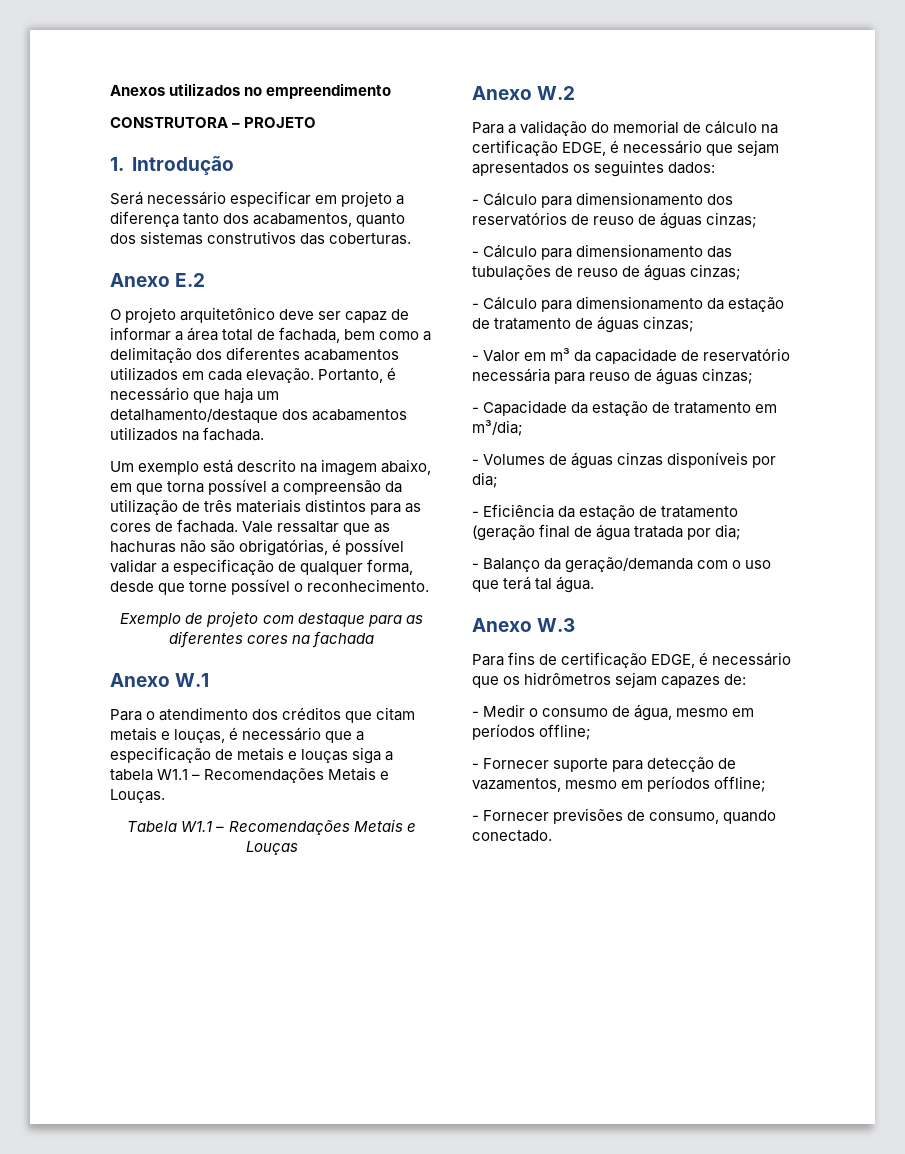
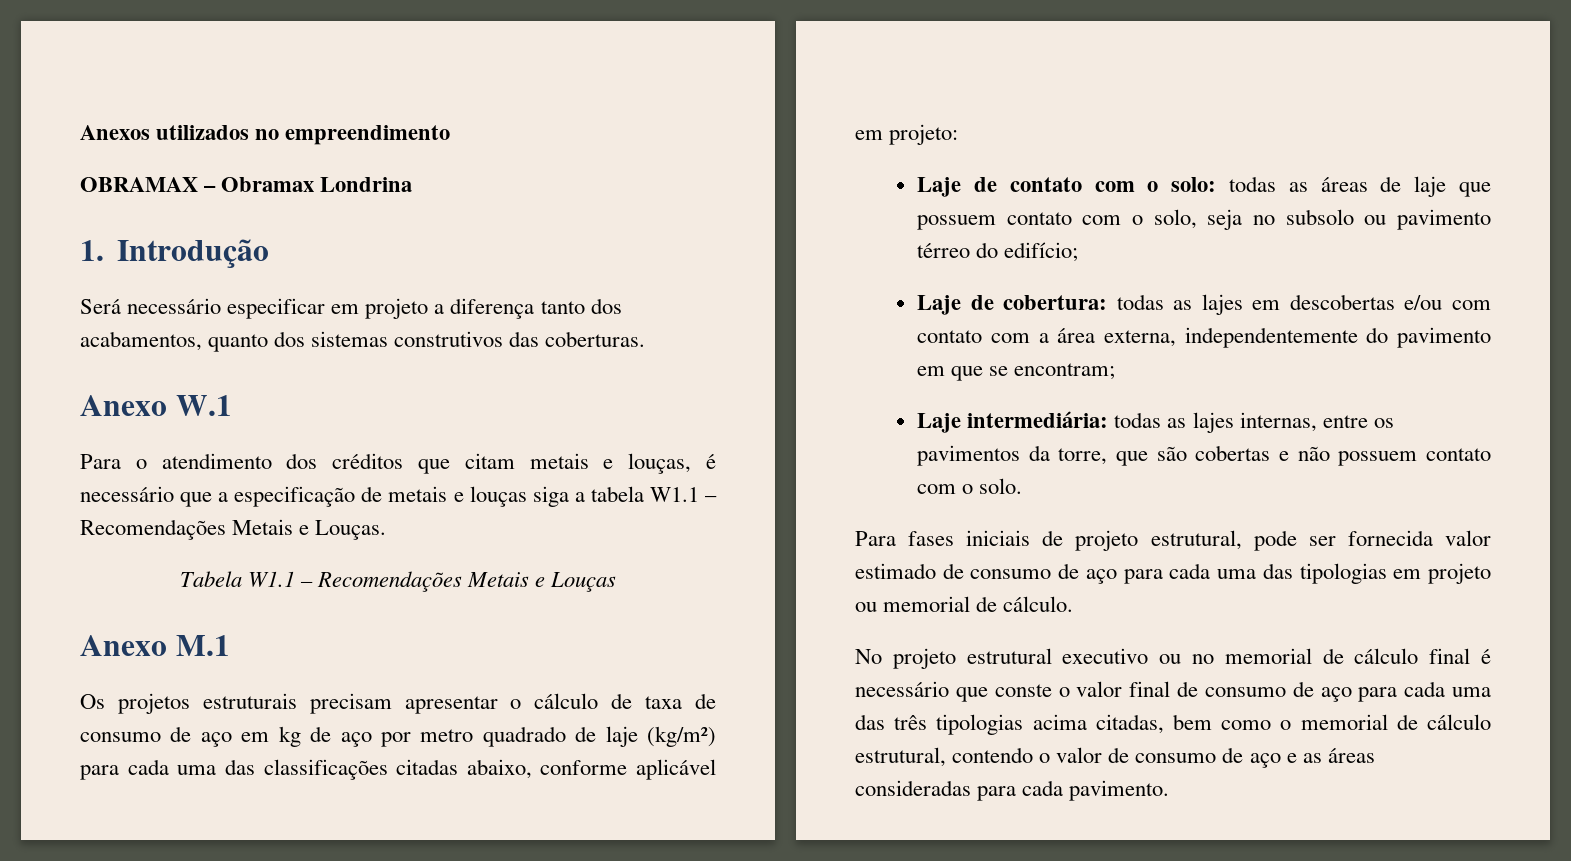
[110,117,317,128] CONSTRUTORA – PROJETO -> [80,177,413,192] OBRAMAX – Obramax Londrina
[110,273,206,287] [110,307,410,323] [110,327,432,343] [110,347,400,363] [110,367,397,383] [110,387,280,403] [110,408,408,423] [110,427,265,441] [110,459,432,476] [110,479,403,495] [110,499,422,515] [110,519,391,535] [110,539,405,556] [110,559,414,575] [110,579,430,595] [120,611,423,627] [168,631,375,648] // Anexo E.2 // O projeto arquitetônico deve ser capaz de informar a área total de fachada, bem como a delimitação dos diferentes acabamentos utilizados em cada elevação. Portanto, é necessário que haja um detalhamento/destaque dos acabamentos utilizados na fachada. // Um exemplo está descrito na imagem abaixo, em que torna possível a compreensão da utilização de três materiais distintos para as cores de fachada. Vale ressaltar que as hachuras não são obrigatórias, é possível validar a especificação de qualquer forma, desde que torne possível o reconhecimento. // Exemplo de projeto com destaque para as diferentes cores na fachada -> (646, 339) none
[537,86,576,100] [472,120,779,136] [472,140,780,156] [472,160,716,177] [472,192,734,208] [472,212,758,229] [472,244,733,260] [472,264,742,281] [472,296,785,312] [472,316,695,333] [472,348,791,364] [472,368,754,385] [472,400,778,416] [472,420,523,436] [472,452,777,469] [472,472,498,488] [472,504,739,520] [472,524,742,541] [472,557,772,573] [472,576,595,593] [472,618,576,632] [472,652,792,668] [472,672,747,688] [472,704,755,721] [472,724,592,740] [472,757,737,772] [472,776,767,792] [472,808,777,824] [472,830,552,842] W.2 // Para a validação do memorial de cálculo na certificação EDGE, é necessário que sejam apresentados os seguintes dados: // - Cálculo para dimensionamento dos reservatórios de reuso de águas cinzas; // - Cálculo para dimensionamento das tubulações de reuso de águas cinzas; // - Cálculo para dimensionamento da estação de tratamento de águas cinzas; // - Valor em m³ da capacidade de reservatório necessária para reuso de águas cinzas; // - Capacidade da estação de tratamento em m³/dia; // - Volumes de águas cinzas disponíveis por dia; // - Eficiência da estação de tratamento (geração final de água tratada por dia; // - Balanço da geração/demanda com o uso que terá tal água. // Anexo W.3 // Para fins de certificação EDGE, é necessário que os hidrômetros sejam capazes de: // - Medir o consumo de água, mesmo em períodos offline; // - Fornecer suporte para detecção de vazamentos, mesmo em períodos offline; // - Fornecer previsões de consumo, quando conectado. -> [175,635,230,656] [80,693,716,714] [80,726,716,747] [80,759,716,780] [855,124,959,145] [917,176,1491,197] [917,209,1491,230] [917,242,1079,262] [917,294,1491,315] [917,327,1491,348] [917,363,1116,381] [917,411,1394,433] [917,445,1491,466] [917,478,1023,494] [855,530,1491,551] [855,563,1491,584] [855,596,1074,612] [855,648,1491,669] [855,681,1491,702] [855,714,1491,735] [855,747,1375,768] [855,780,1170,801] M.1 // Os projetos estruturais precisam apresentar o cálculo de taxa de consumo de aço em kg de aço por metro quadrado de laje (kg/m²) para cada uma das classificações citadas abaixo, conforme aplicável em projeto: // Laje de contato com o solo: todas as áreas de laje que possuem contato com o solo, seja no subsolo ou pavimento térreo do edifício; // Laje de cobertura: todas as lajes em descobertas e/ou com contato com a área externa, independentemente do pavimento em que se encontram; // Laje intermediária: todas as lajes internas, entre os pavimentos da torre, que são cobertas e não possuem contato com o solo. // Para fases iniciais de projeto estrutural, pode ser fornecida valor estimado de consumo de aço para cada uma das tipologias em projeto ou memorial de cálculo. // No projeto estrutural executivo ou no memorial de cálculo final é necessário que conste o valor final de consumo de aço para cada uma das três tipologias acima citadas, bem como o memorial de cálculo estrutural, contendo o valor de consumo de aço e as áreas consideradas para cada pavimento.

